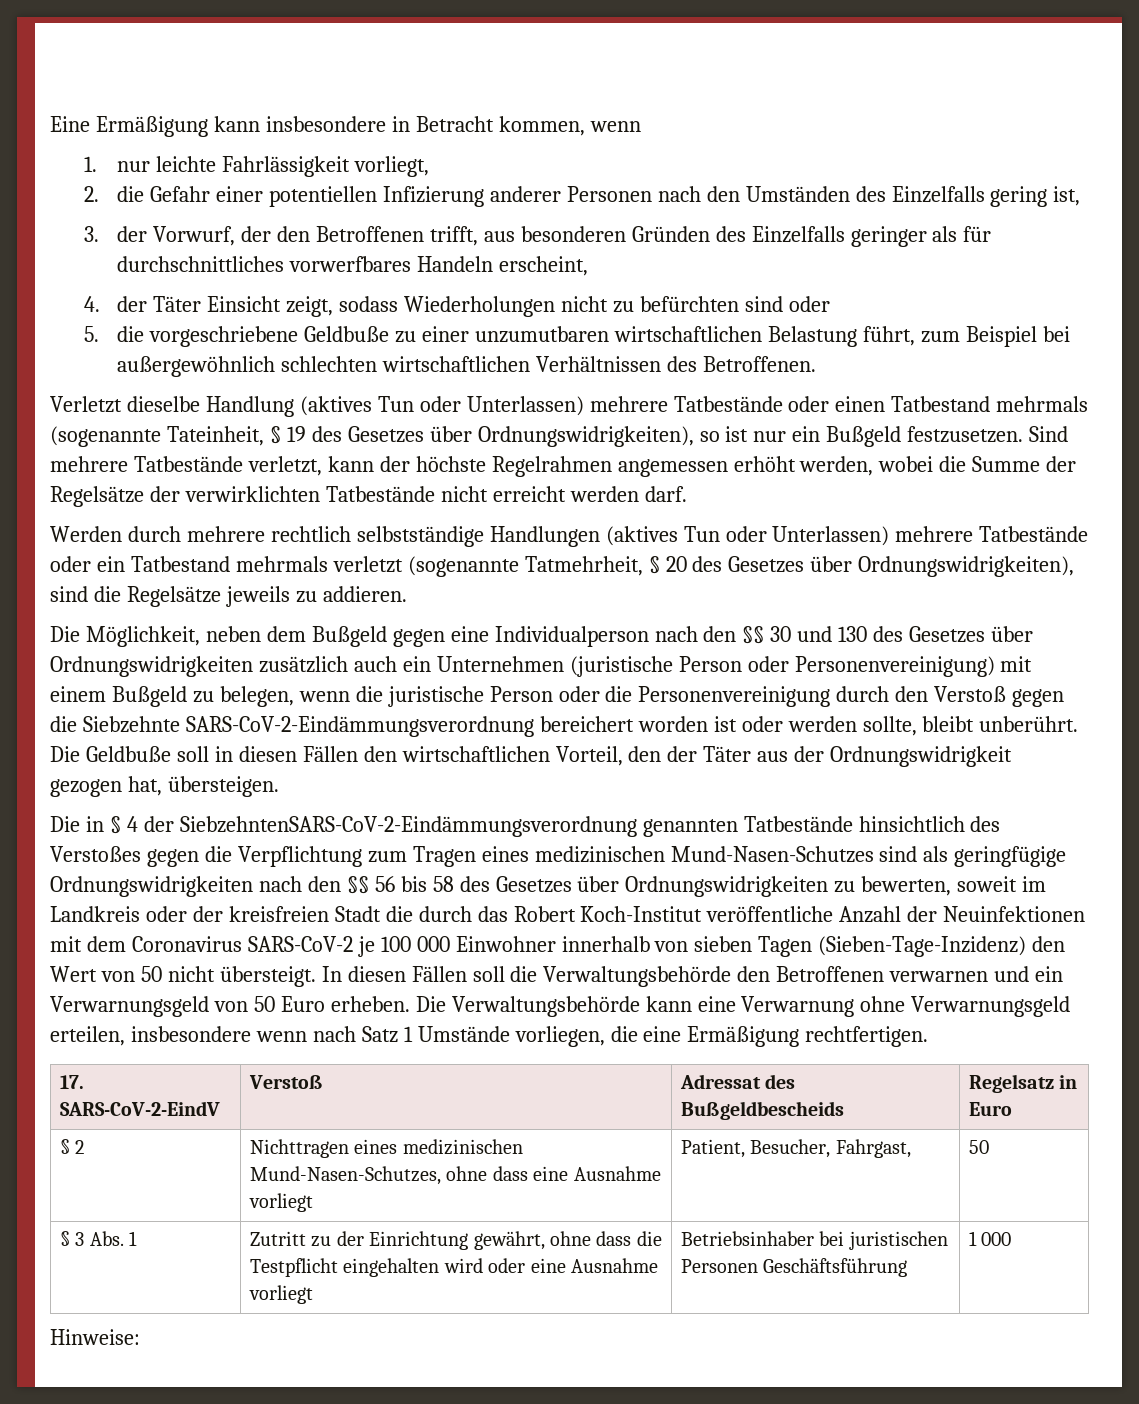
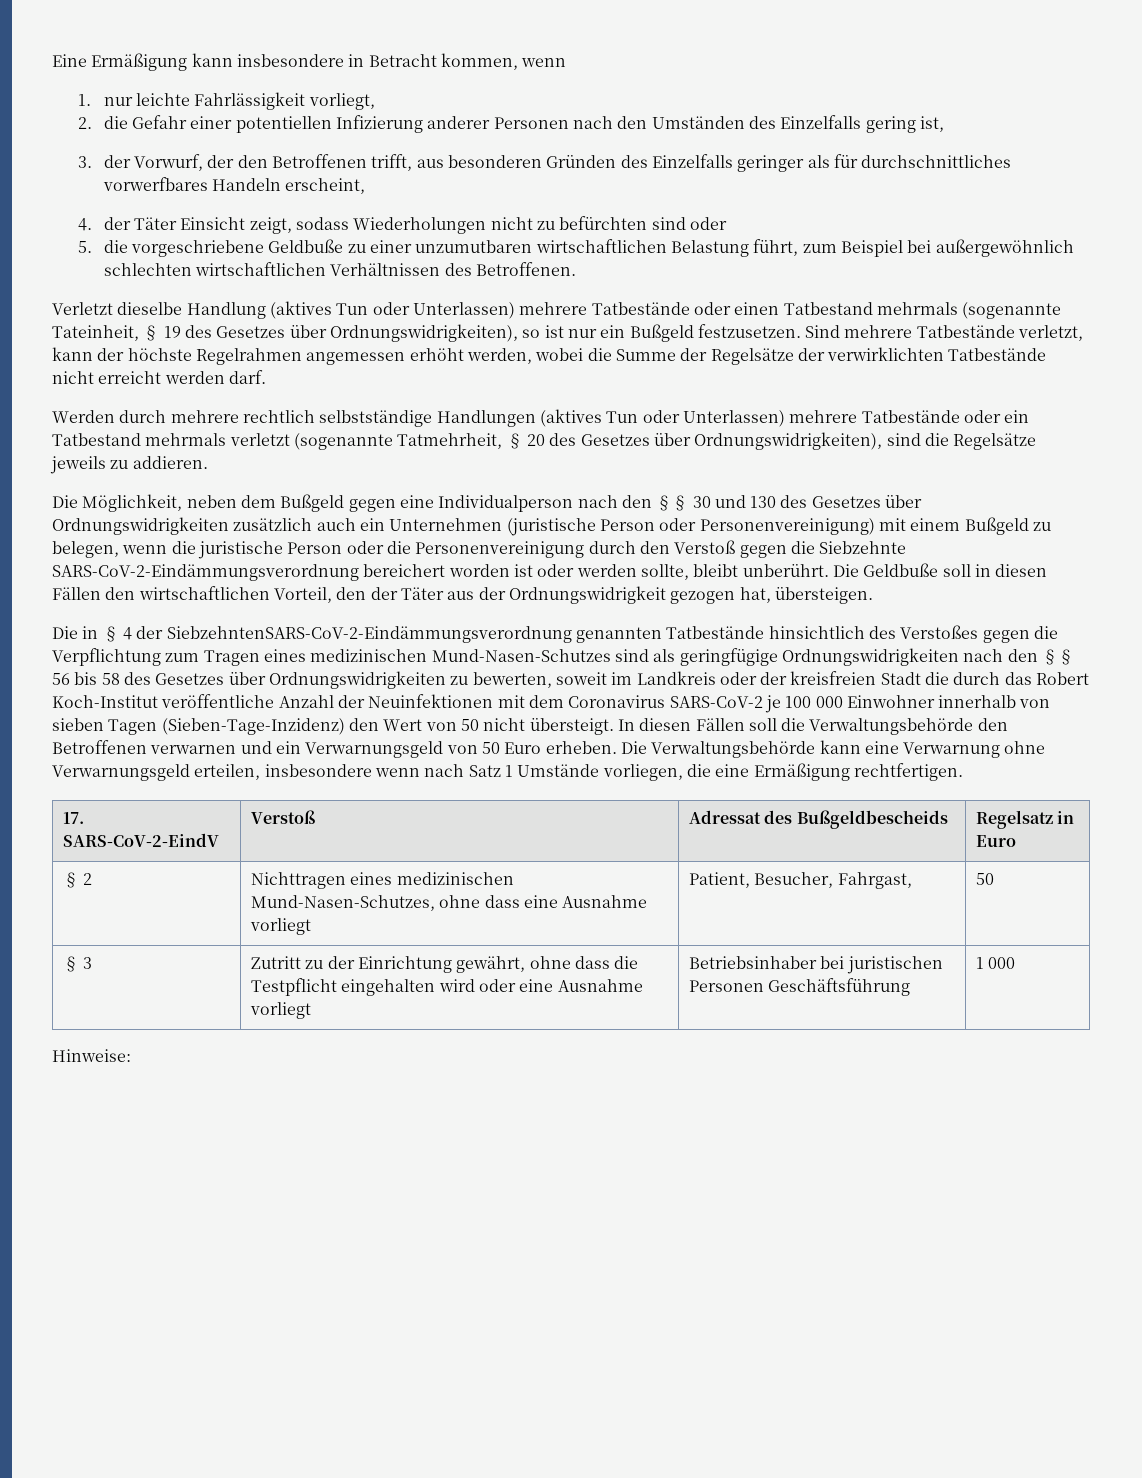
[89,1231,138,1246] Abs. 1 -> (93, 963) none

